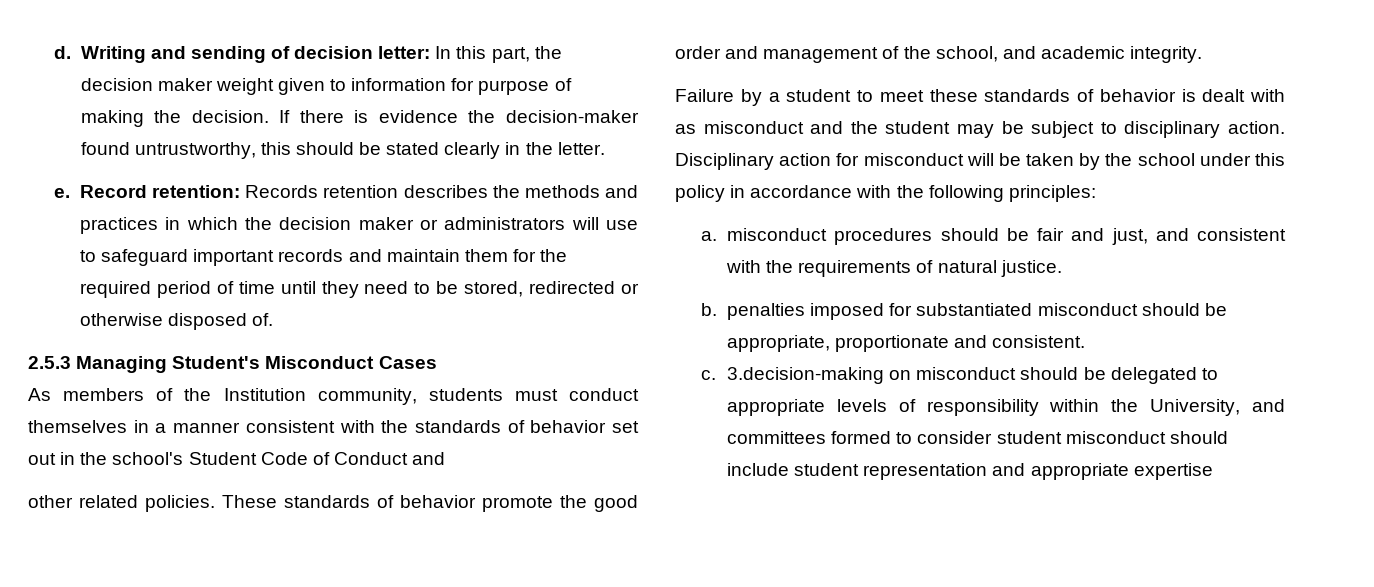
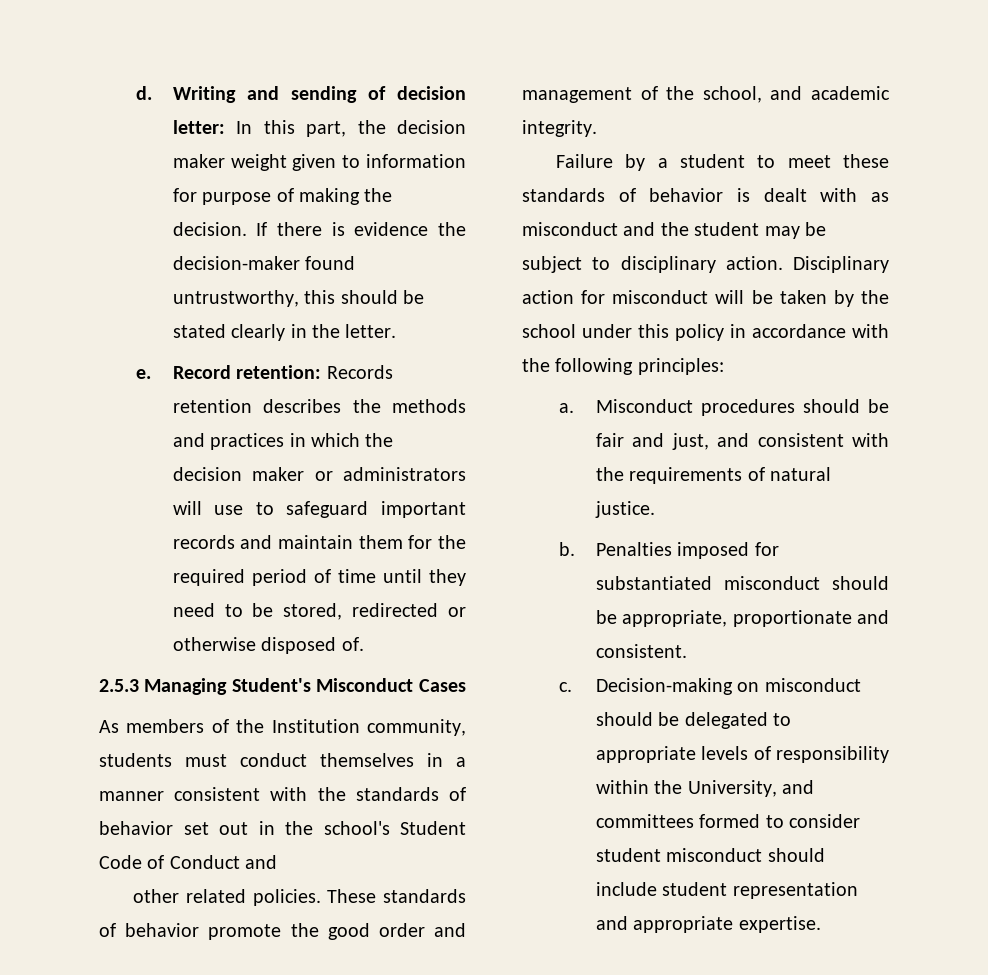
[726,228,827,241] misconduct -> [595,399,693,413] Misconduct
[726,303,805,320] penalties -> [595,542,672,556] Penalties
[726,367,884,384] 3.decision-making -> [595,678,733,695] Decision-making
[1133,463,1213,480] expertise -> [738,916,821,933] expertise.

